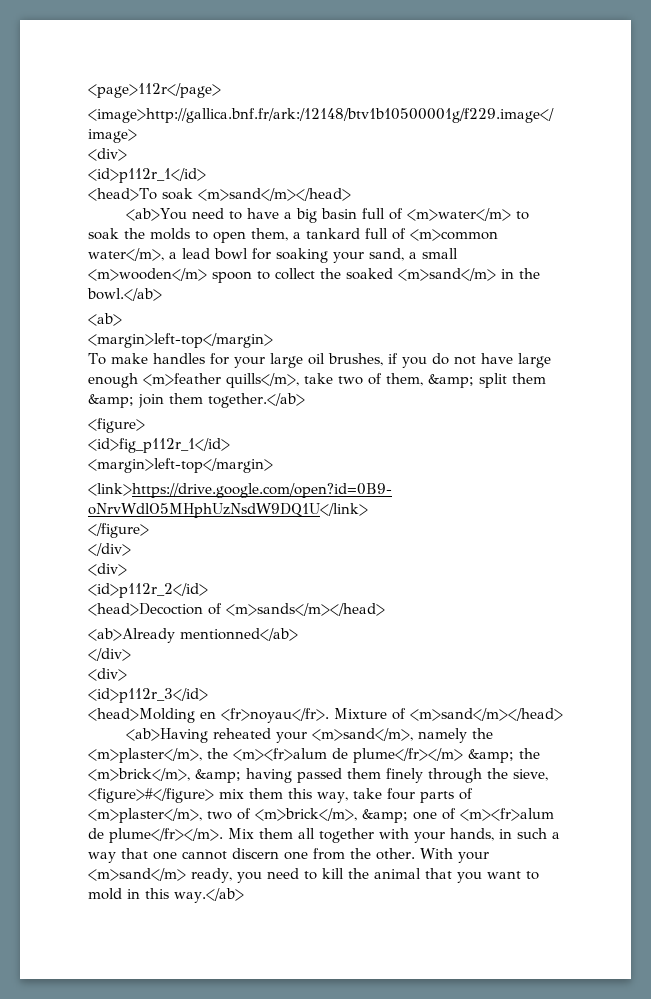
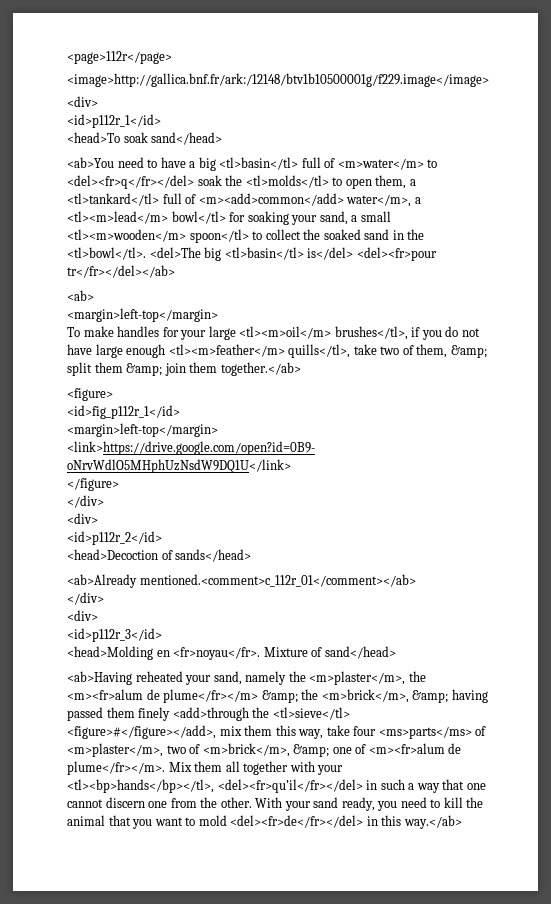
[197,188,351,201] <m>sand</m></head> -> [151,132,223,145] sand</head>
[321,208,358,219] basin -> [219,157,299,170] <tl>basin</tl>
(530, 215) none -> [67,175,194,189] <del><fr>q</fr></del>
[150,228,190,240] molds -> [245,175,329,188] <tl>molds</tl>
[306,228,498,241] tankard full of <m>common -> [67,193,344,206] <tl>tankard</tl> full of <m><add>common</add>
[182,248,248,260] lead bowl -> [67,211,226,224] <tl><m>lead</m> bowl</tl>
[88,268,252,283] <m>wooden</m> spoon -> [67,229,249,243] <tl><m>wooden</m> spoon</tl>
[398,268,496,281] <m>sand</m> -> [364,229,390,240] sand
[87,288,162,301] bowl.</ab> -> [67,247,437,261] [67,265,175,278] <tl>bowl</tl>. <del>The big <tl>basin</tl> is</del> <del><fr>pour tr</fr></del></ab>
[307,353,383,366] oil brushes, -> [239,326,408,340] <tl><m>oil</m> brushes</tl>,
[143,373,299,388] <m>feather quills</m>, -> [168,344,351,358] <tl><m>feather</m> quills</tl>,
[226,603,385,616] <m>sands</m></head> -> [175,549,252,562] sands</head>
[180,628,298,641] mentionned</ab> -> [139,574,416,587] mentioned.<comment>c_112r_01</comment></ab>
[410,708,563,721] <m>sand</m></head> -> [324,646,396,659] sand</head>
[312,728,414,741] <m>sand</m>, -> [213,671,242,685] sand,
[428,768,548,783] [88,788,214,803] through the sieve, <figure>#</figure> -> [172,707,350,721] [67,725,216,739] <add>through the <tl>sieve</tl> <figure>#</figure></add>,
[419,791,454,803] parts -> [378,726,472,739] <ms>parts</ms>
[450,828,494,841] hands, -> [67,779,363,793] <tl><bp>hands</bp></tl>, <del><fr>qu’il</fr></del>
[88,868,186,881] <m>sand</m> -> [313,797,339,808] sand
(122, 894) none -> [230,815,364,828] <del><fr>de</fr></del>

